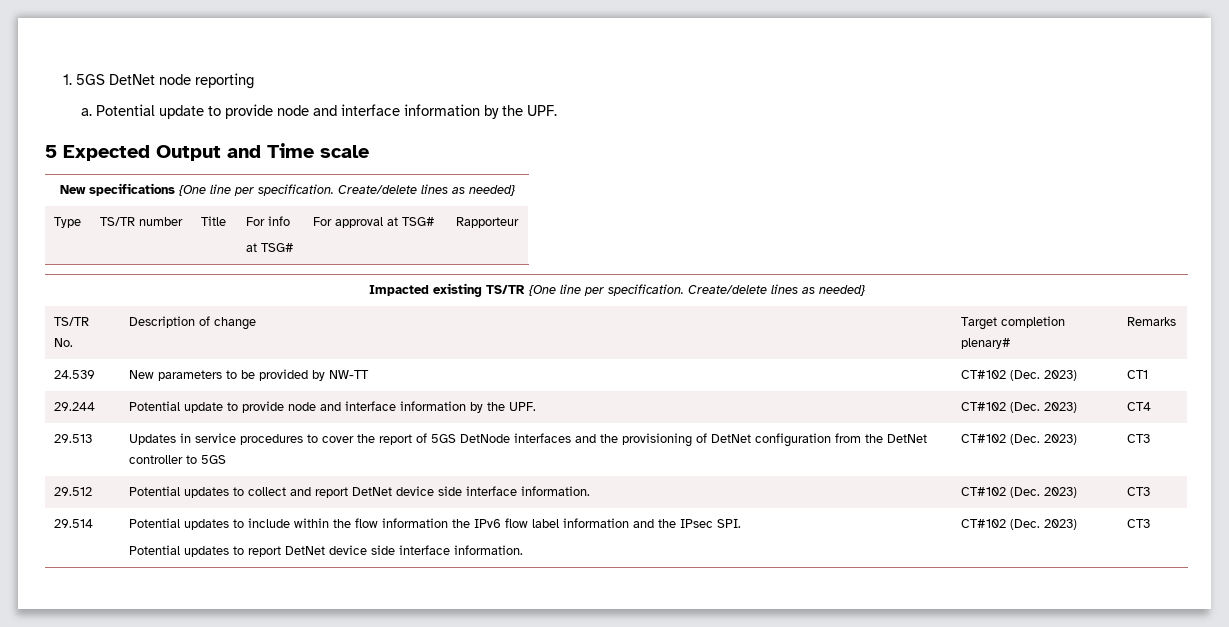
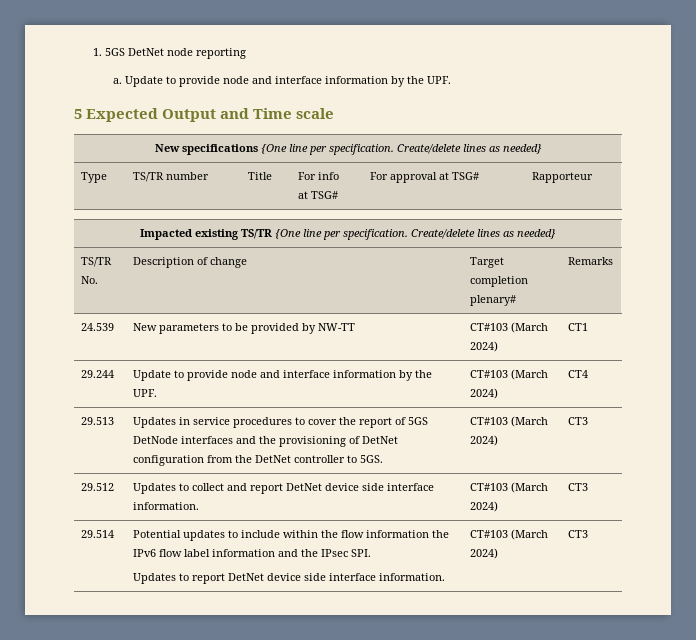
[95,104,204,119] Potential update -> [124,76,163,87] Update
[961,370,1078,381] CT#102 (Dec. 2023) -> [469,322,548,333] [469,341,498,352] CT#103 (March 2024)
[129,401,224,413] Potential update -> [132,370,171,381] Update
[961,402,1078,413] CT#102 (Dec. 2023) -> [469,369,548,380] [469,388,498,399] CT#103 (March 2024)
[201,455,227,464] [961,434,1078,445] 5GS | CT#102 (Dec. 2023) -> [359,455,383,463] [469,416,548,427] [469,435,498,446] 5GS. | CT#103 (March 2024)
[129,486,230,498] Potential updates -> [132,483,176,494] Updates
[961,487,1078,498] CT#102 (Dec. 2023) -> [469,482,548,493] [469,501,498,512] CT#103 (March 2024)
[129,545,230,557] Potential updates -> [132,573,176,584] Updates
[961,519,1078,530] CT#102 (Dec. 2023) -> [469,529,548,540] [469,548,498,559] CT#103 (March 2024)

